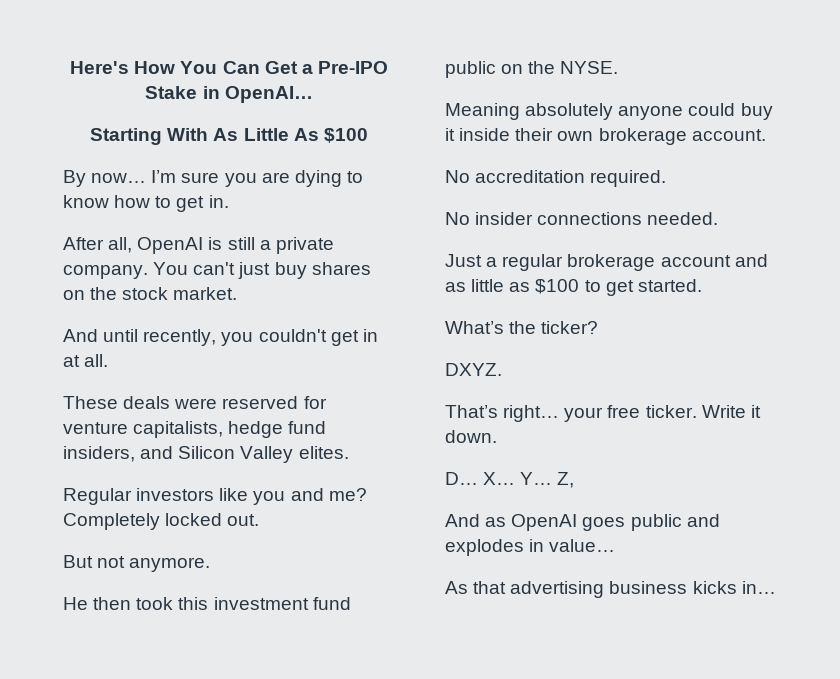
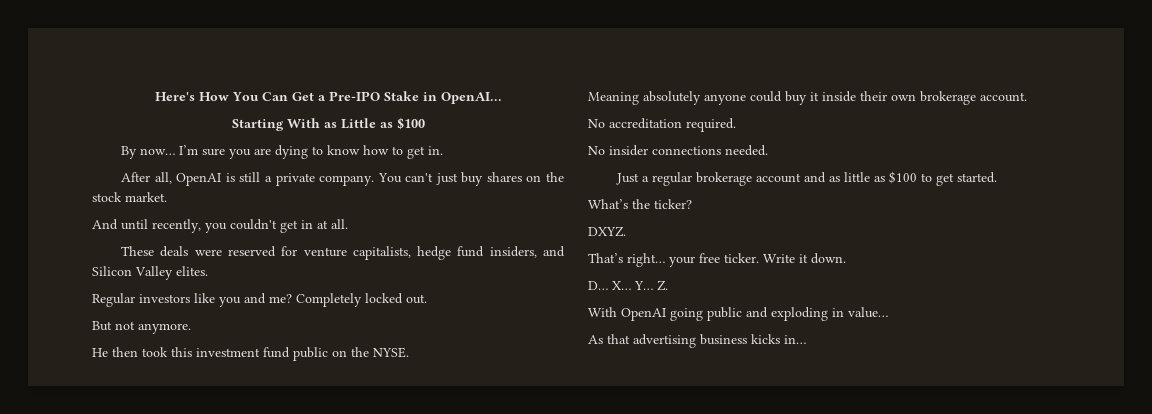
[213,128,319,141] As Little As -> [323,118,393,129] as Little as
[557,472,575,488] [445,514,626,531] Z, // And as OpenAI goes -> [657,280,668,291] [588,307,703,321] Z. // With OpenAI going
[445,539,524,556] explodes -> [771,307,828,321] exploding

